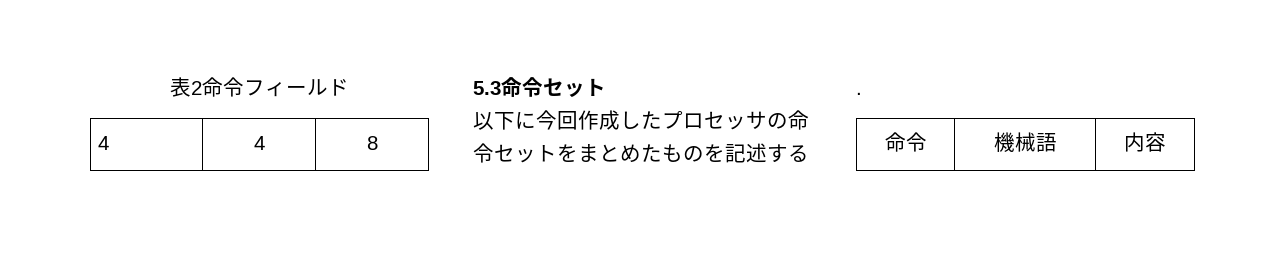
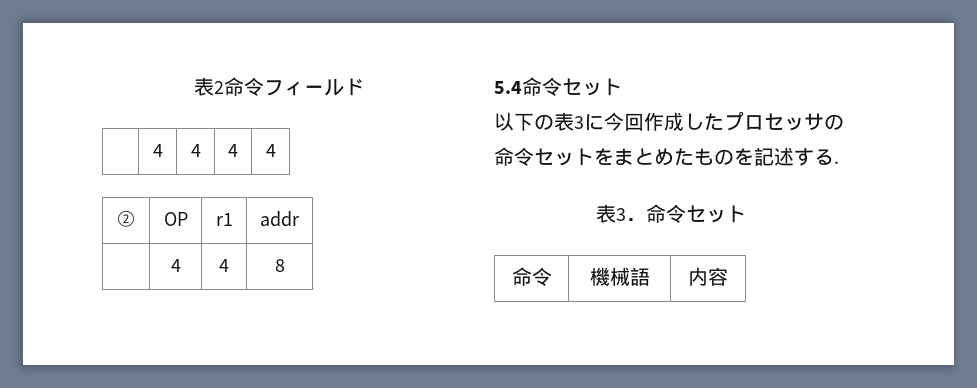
(349, 87) none -> [152,144,163,157] [190,144,201,157] [228,144,238,157] [265,144,276,157] [116,210,136,227] [163,212,188,226] [215,213,233,226] [260,211,299,227] | 4 | 4 | 4 | 4 // ② | OP | r1 | addr // |
[473,81,501,95] 5.3 -> [494,81,522,94] 5.4
(515, 121) none -> [534,112,584,131] の表3
(862, 93) none -> [596,204,746,223] // 表3．命令セット

